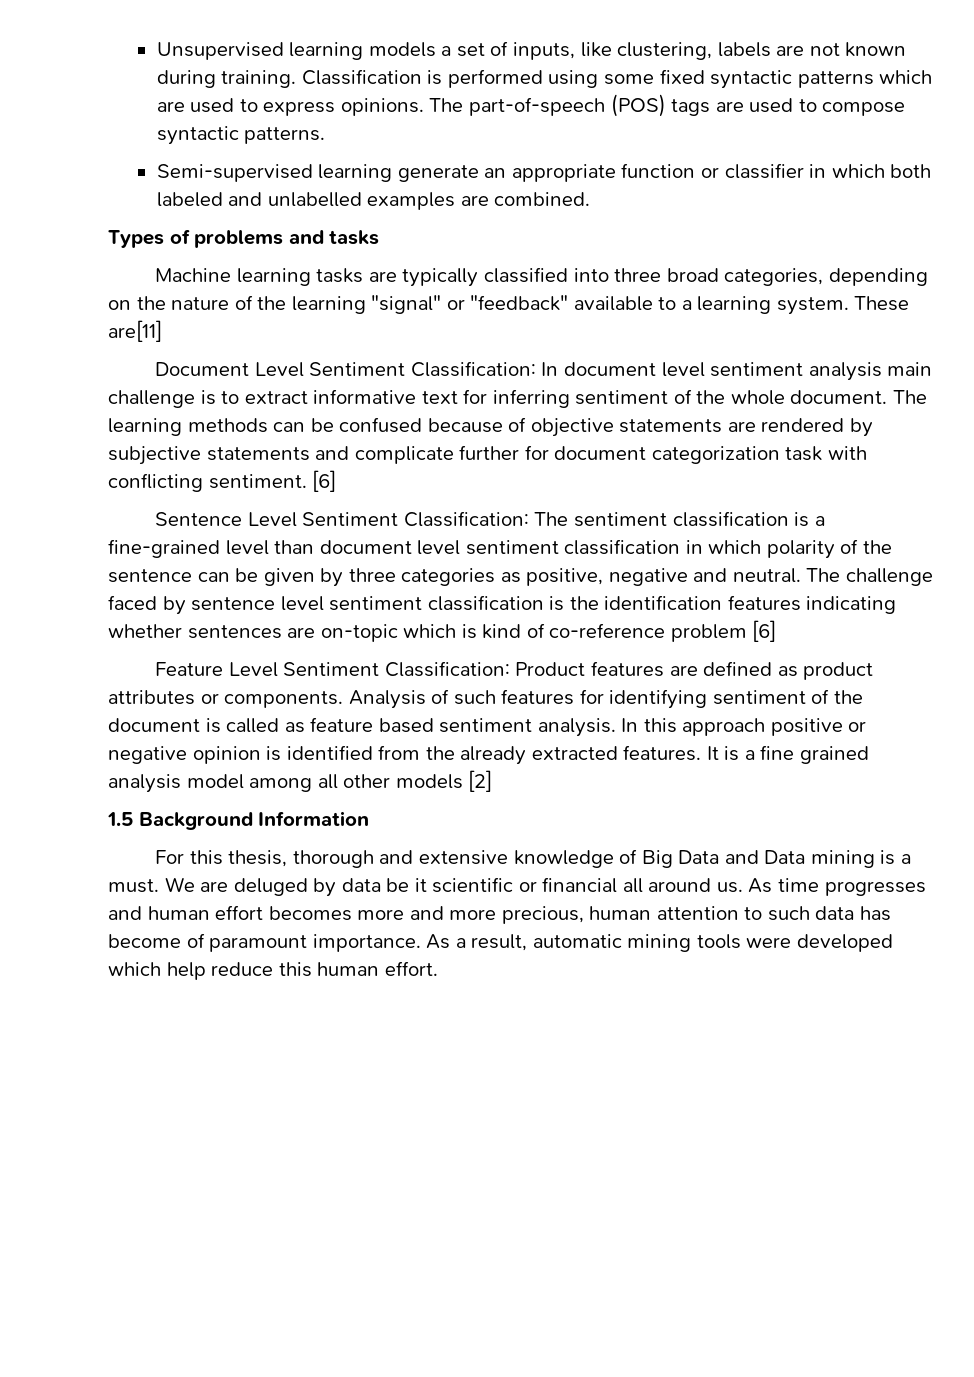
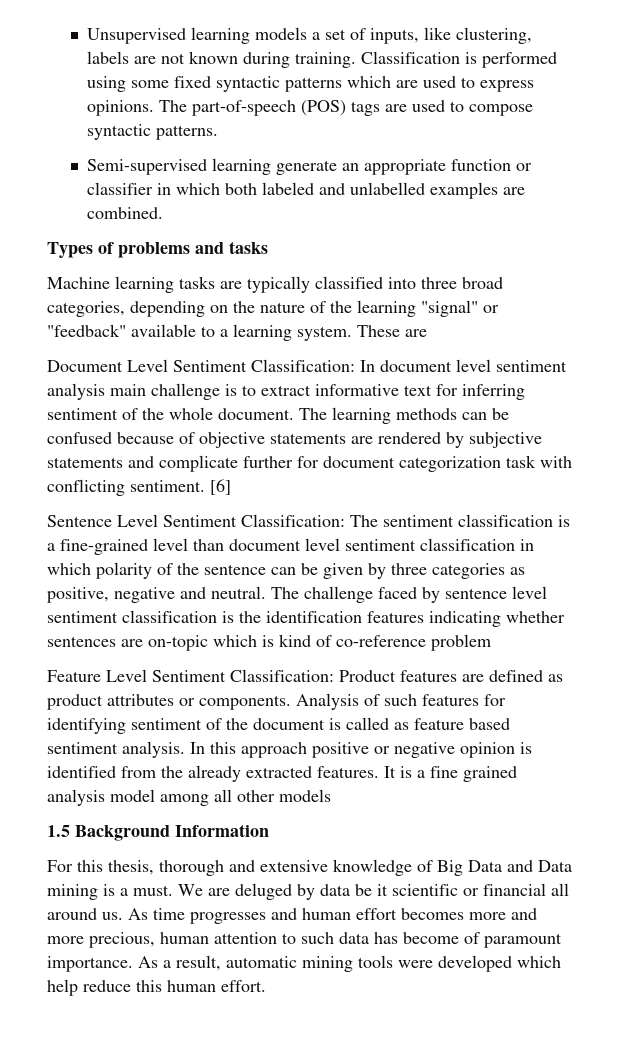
[108,320,162,342] are[11] -> [405,329,427,337] are
[752,620,777,642] [6] -> (491, 642) none
[468,770,493,792] [2] -> (331, 795) none

